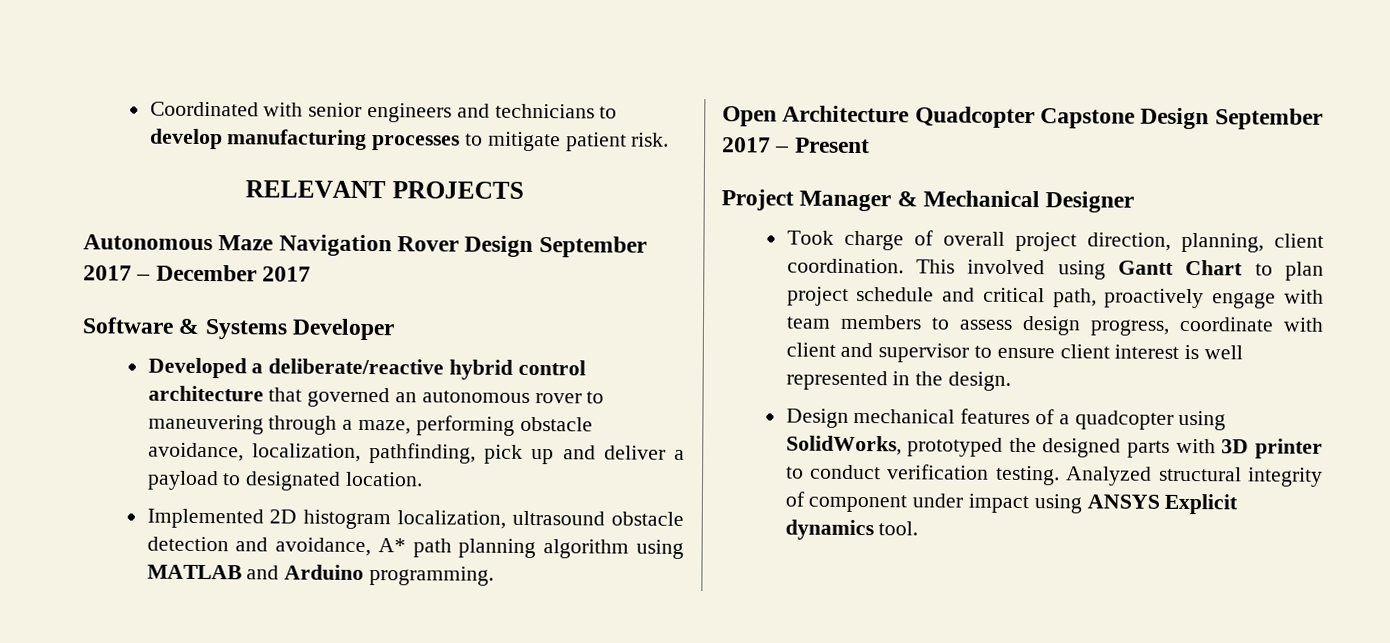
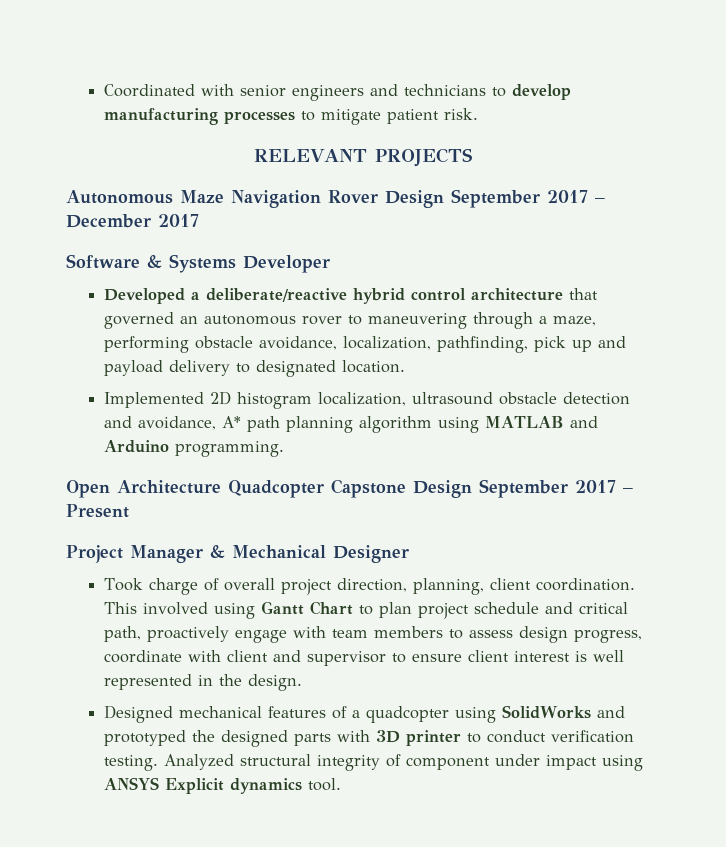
[603,445,685,460] [146,470,219,491] deliver a payload -> [104,360,231,376] payload delivery
[785,408,849,428] Design -> [104,705,174,723] Designed
[785,435,902,456] SolidWorks, -> [502,705,626,719] SolidWorks and

